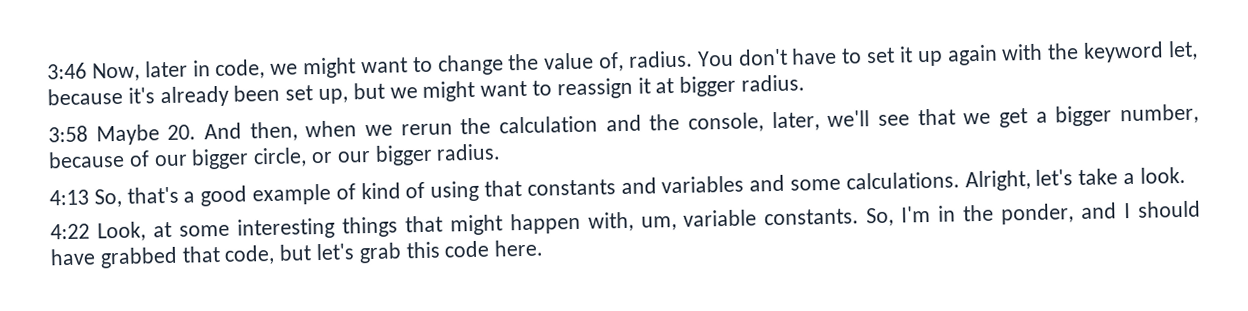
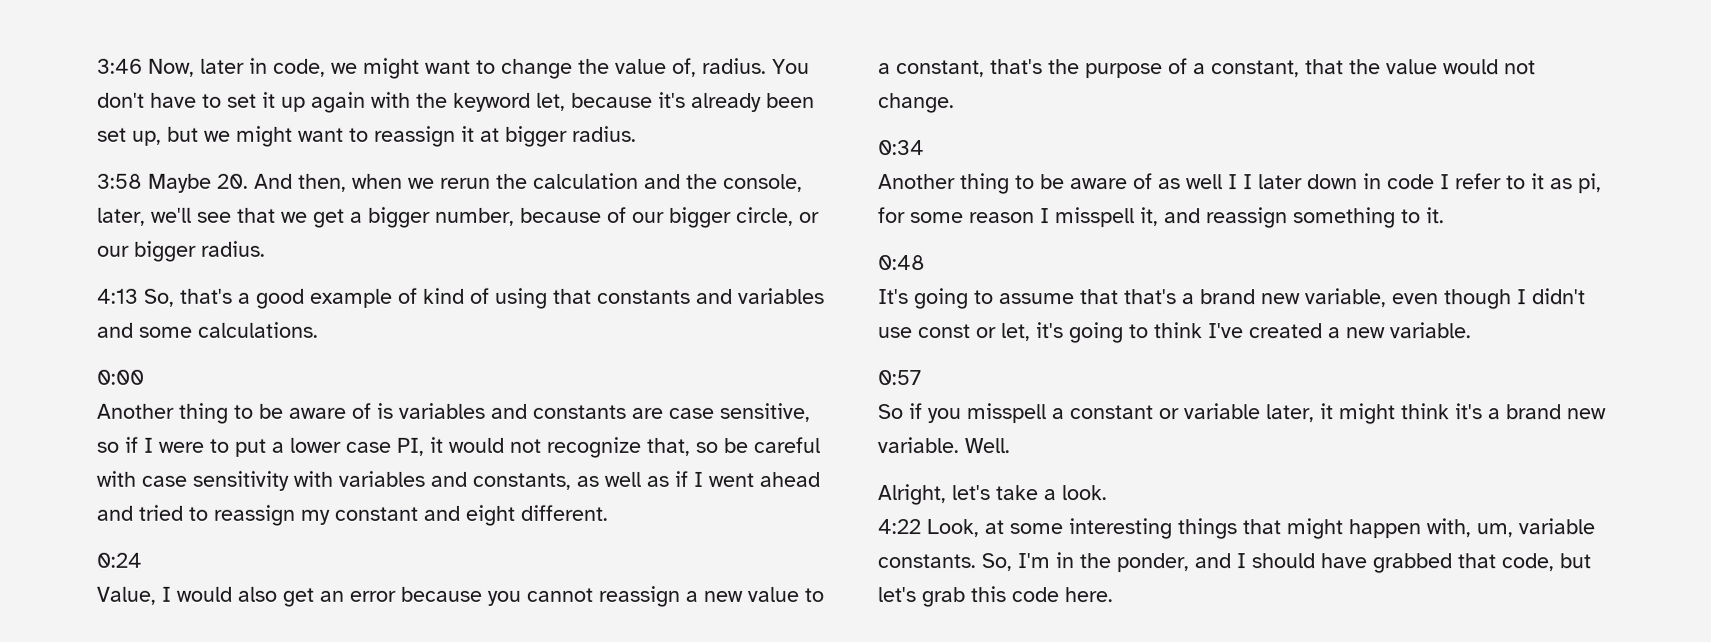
(960, 180) none -> [96,369,144,385] [96,402,810,424] [96,436,820,458] [96,470,820,491] [96,504,608,526] [96,552,142,568] [96,585,824,607] [878,58,1536,79] [878,93,955,114] [878,140,925,156] [878,173,1602,195] [878,207,1445,229] [878,255,926,271] [878,288,1586,310] [877,322,1471,344] [877,370,921,386] [877,403,1606,425] [877,437,1010,454] // 0:00 // Another thing to be aware of is variables and constants are case sensitive, so if I were to put a lower case PI, it would not recognize that, so be careful with case sensitivity with variables and constants, as well as if I went ahead and tried to reassign my constant and eight different. // 0:24 // Value, I would also get an error because you cannot reassign a new value to a constant, that's the purpose of a constant, that the value would not change. // 0:34 // Another thing to be aware of as well I I later down in code I refer to it as pi, for some reason I misspell it, and reassign something to it. // 0:48 // It's going to assume that that's a brand new variable, even though I didn't use const or let, it's going to think I've created a new variable. // 0:57 // So if you misspell a constant or variable later, it might think it's a brand new variable. Well. //

